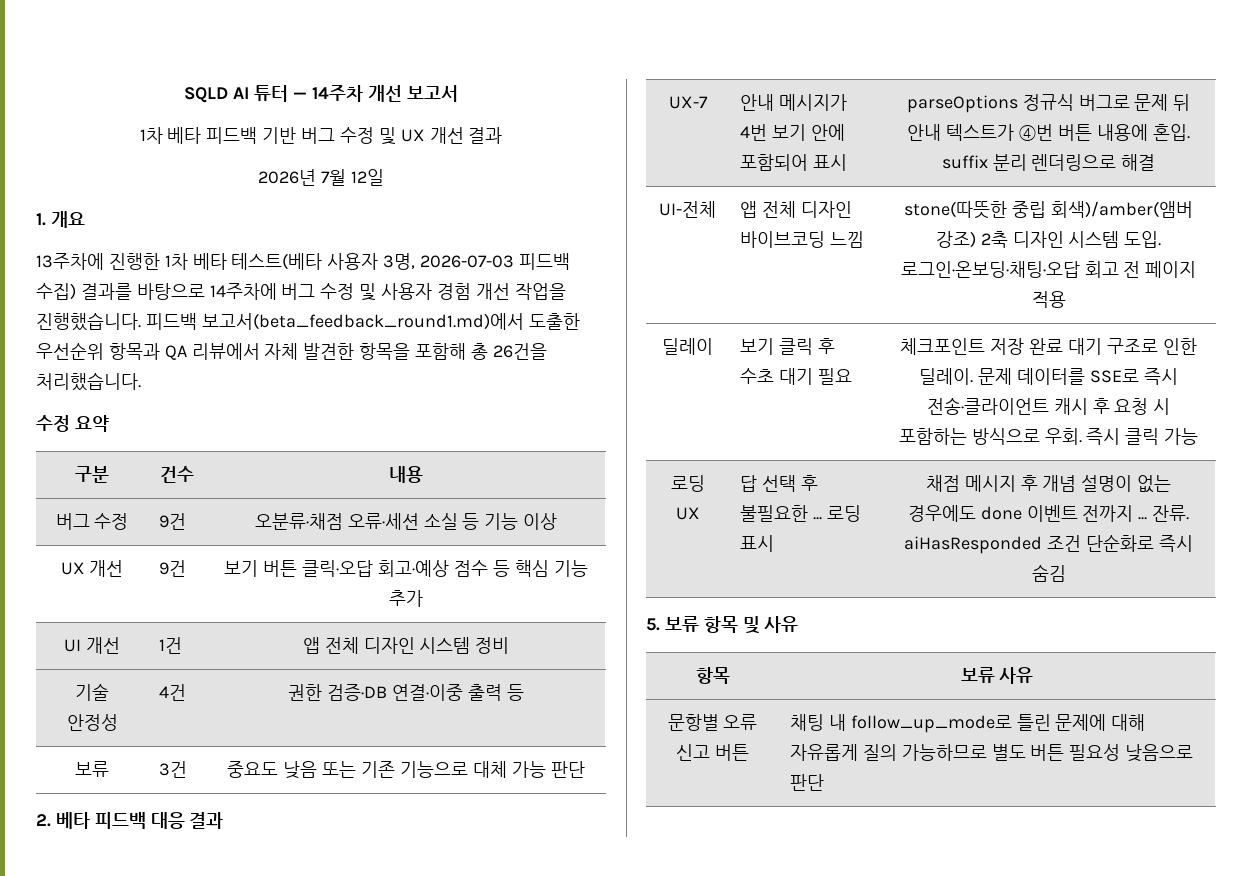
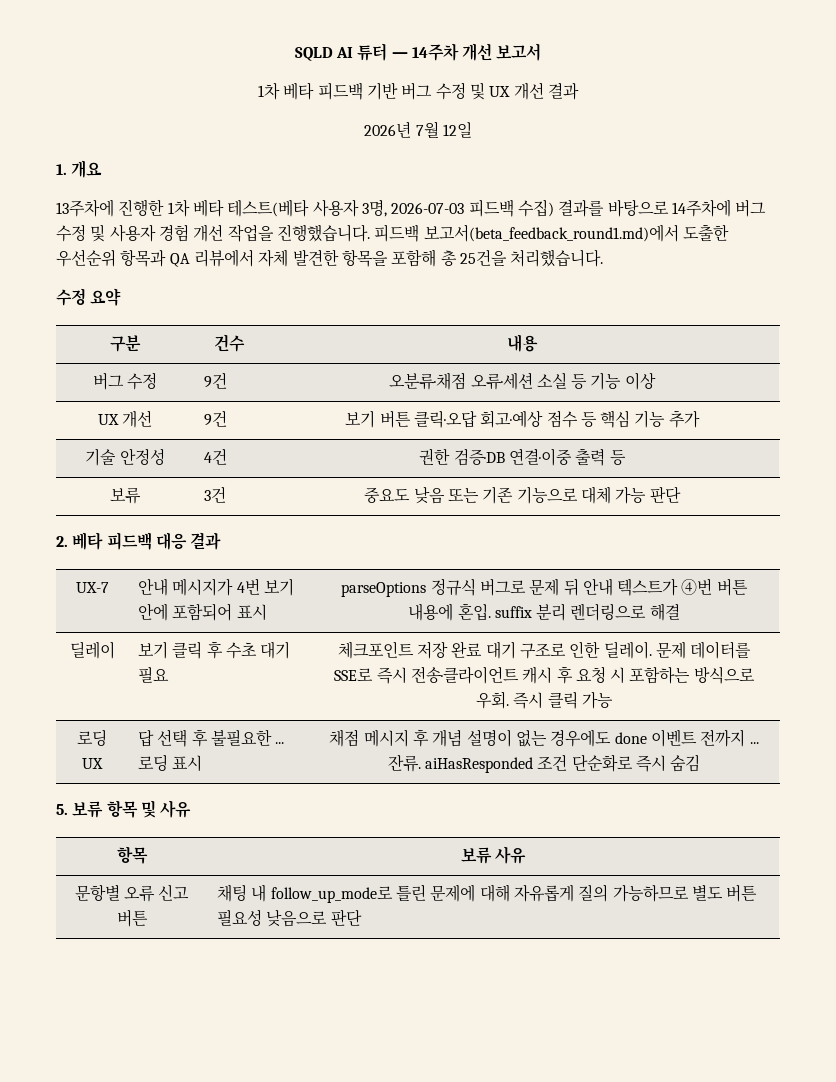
[492,343,547,360] 26건을 -> [459,249,507,266] 25건을
[64,637,120,654] [158,637,182,654] [302,637,510,654] // UI 개선 | 1건 | 앱 전체 디자인 시스템 정비 -> (700, 419) none
[659,201,716,218] [739,201,852,218] [739,231,864,248] [904,201,1193,219] [935,231,1162,248] [900,261,1197,278] [1031,291,1066,308] // UI-전체 | 앱 전체 디자인 바이브코딩 느낌 | stone(따뜻한 중립 회색)/amber(앰버 강조) 2축 디자인 시스템 도입. 로그인·온보딩·채팅·오답 회고 전 페이지 적용 -> (680, 612) none

